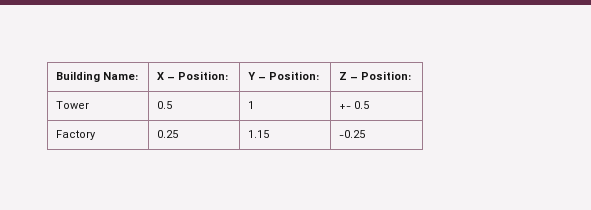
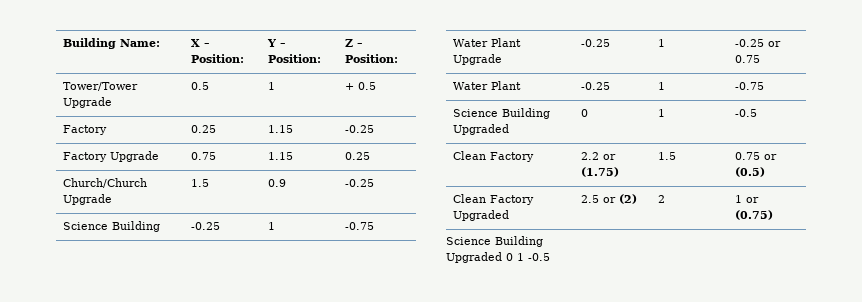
[55,101,89,109] Tower -> [63,82,139,91] [63,97,113,108] Tower/Tower Upgrade
[338,104,351,109] +- -> [345,83,355,90] +
(365, 134) none -> [63,151,160,162] [191,152,217,160] [268,152,294,160] [345,152,371,160] [63,178,148,188] [63,194,113,205] [191,179,210,187] [268,179,287,187] [345,179,375,187] [63,221,161,232] [191,222,221,230] [268,222,276,230] [345,222,375,230] [453,38,522,47] [453,54,503,65] [581,39,611,47] [658,39,666,47] [735,39,782,47] [735,55,761,63] [453,81,522,90] [581,82,611,90] [658,82,666,90] [735,82,765,90] [453,108,551,119] [453,124,510,135] [581,109,589,117] [658,109,666,117] [735,109,758,117] [453,151,535,162] [581,152,617,160] [581,167,620,177] [658,152,677,160] [735,152,778,160] [735,167,766,177] [453,194,535,205] [453,210,510,221] [581,194,638,204] [658,195,666,203] [735,195,760,203] [735,210,774,220] [446,236,543,247] [446,252,550,263] // Factory Upgrade | 0.75 | 1.15 | 0.25 // Church/Church Upgrade | 1.5 | 0.9 | -0.25 // Science Building | -0.25 | 1 | -0.75 // Water Plant Upgrade | -0.25 | 1 | -0.25 or 0.75 // Water Plant | -0.25 | 1 | -0.75 // Science Building Upgraded | 0 | 1 | -0.5 // Clean Factory | 2.2 or (1.75) | 1.5 | 0.75 or (0.5) // Clean Factory Upgraded | 2.5 or (2) | 2 | 1 or (0.75) // Science Building // Upgraded 0 1 -0.5

